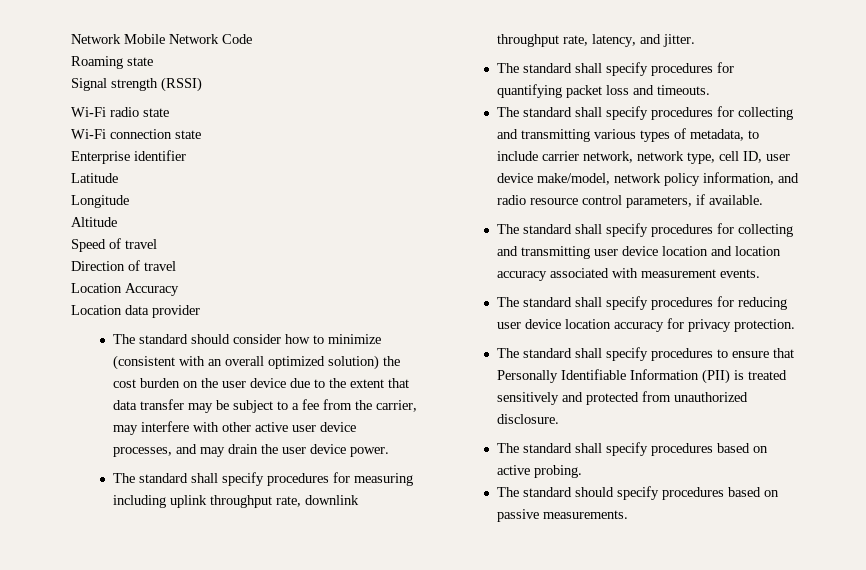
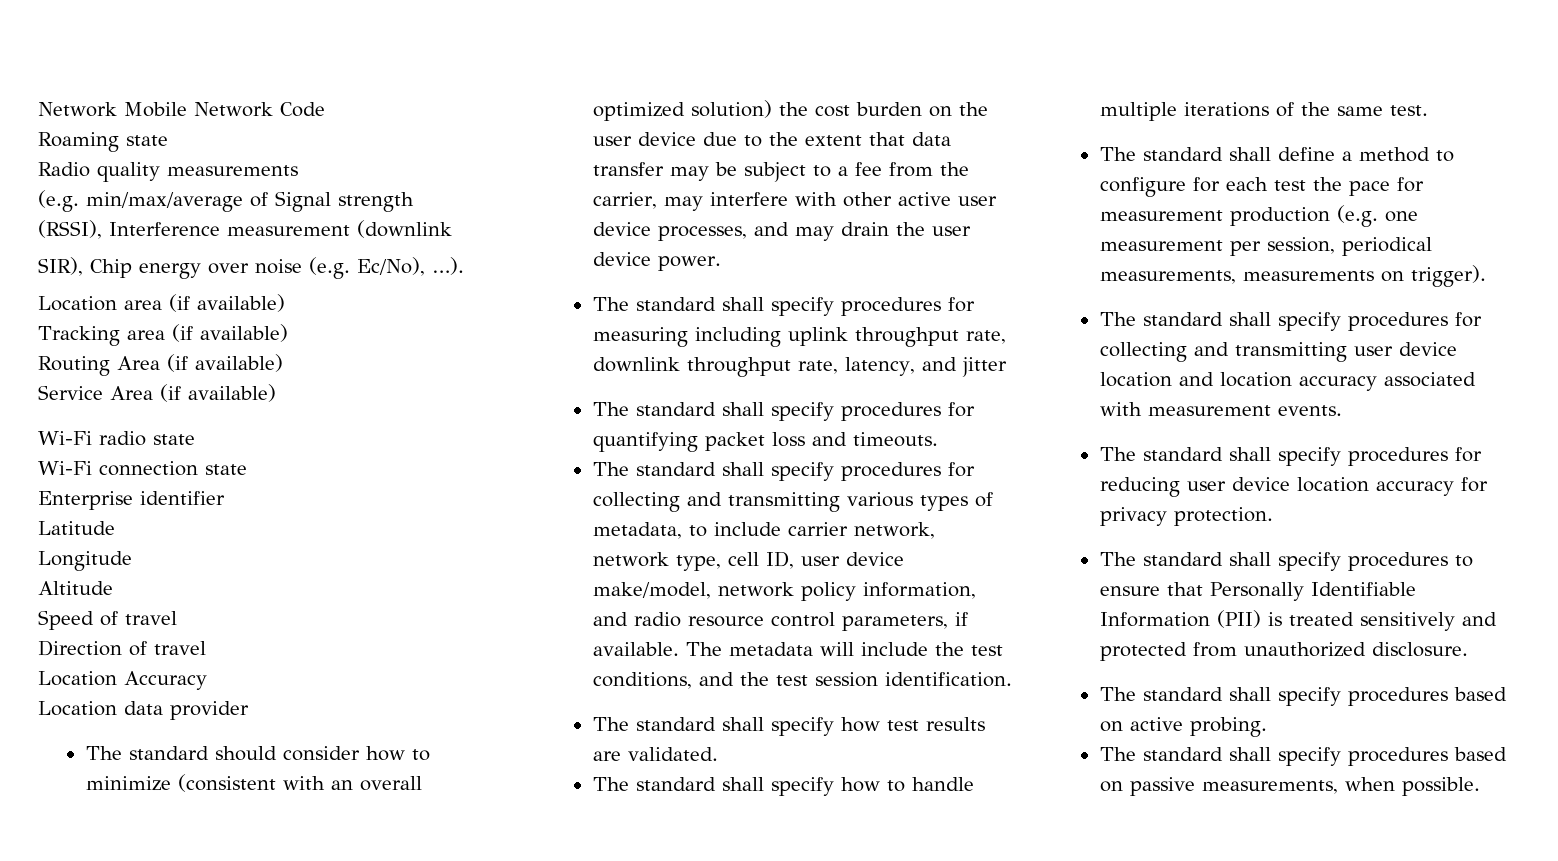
[71,77,202,92] Signal strength (RSSI) -> [38,162,298,182] [38,190,414,212] [38,220,452,239] [38,257,464,279] [38,294,285,312] [38,324,288,346] [38,354,283,376] [38,384,276,402] Radio quality measurements // (e.g. min/max/average of Signal strength // (RSSI), Interference measurement (downlink // SIR), Chip energy over noise (e.g. Ec/No), …). // Location area (if available) // Tracking area (if available) // Routing Area (if available) // Service Area (if available)
[663,34,696,47] jitter. -> [961,357,1007,377] jitter
(764, 200) none -> [685,642,1003,656] [592,672,1012,689] [592,717,985,736] [592,747,718,761] [592,777,974,796] [1099,102,1428,121] [1099,147,1454,162] [1099,177,1424,197] [1099,205,1418,227] [1099,237,1432,256] [1099,265,1486,287] The metadata will include the test conditions, and the test session identification. // The standard shall specify how test results are validated. // The standard shall specify how to handle multiple iterations of the same test. // The standard shall define a method to configure for each test the pace for measurement production (e.g. one measurement per session, periodical measurements, measurements on trigger).
[575,487,615,497] should -> [1228,747,1271,761] shall
[543,510,629,519] measurements. -> [1201,777,1480,796] measurements, when possible.

